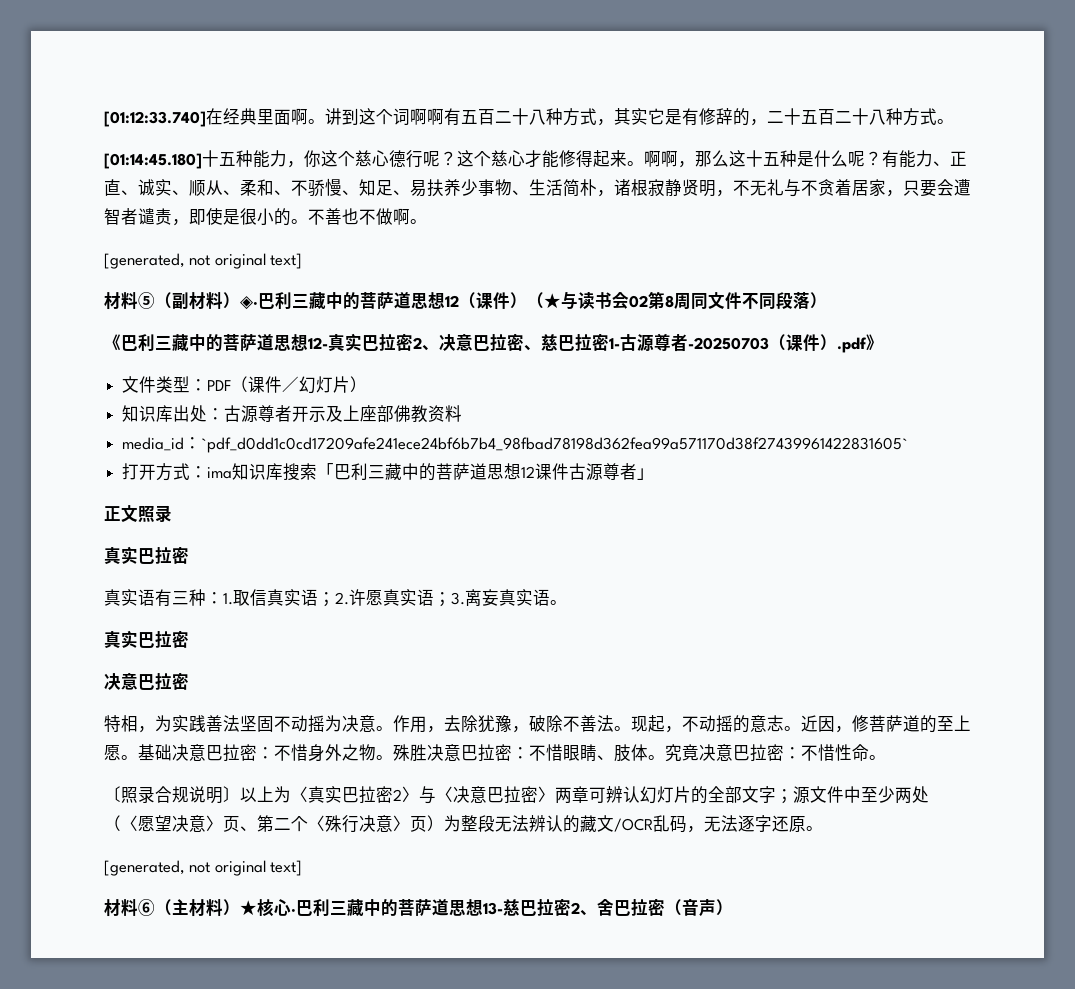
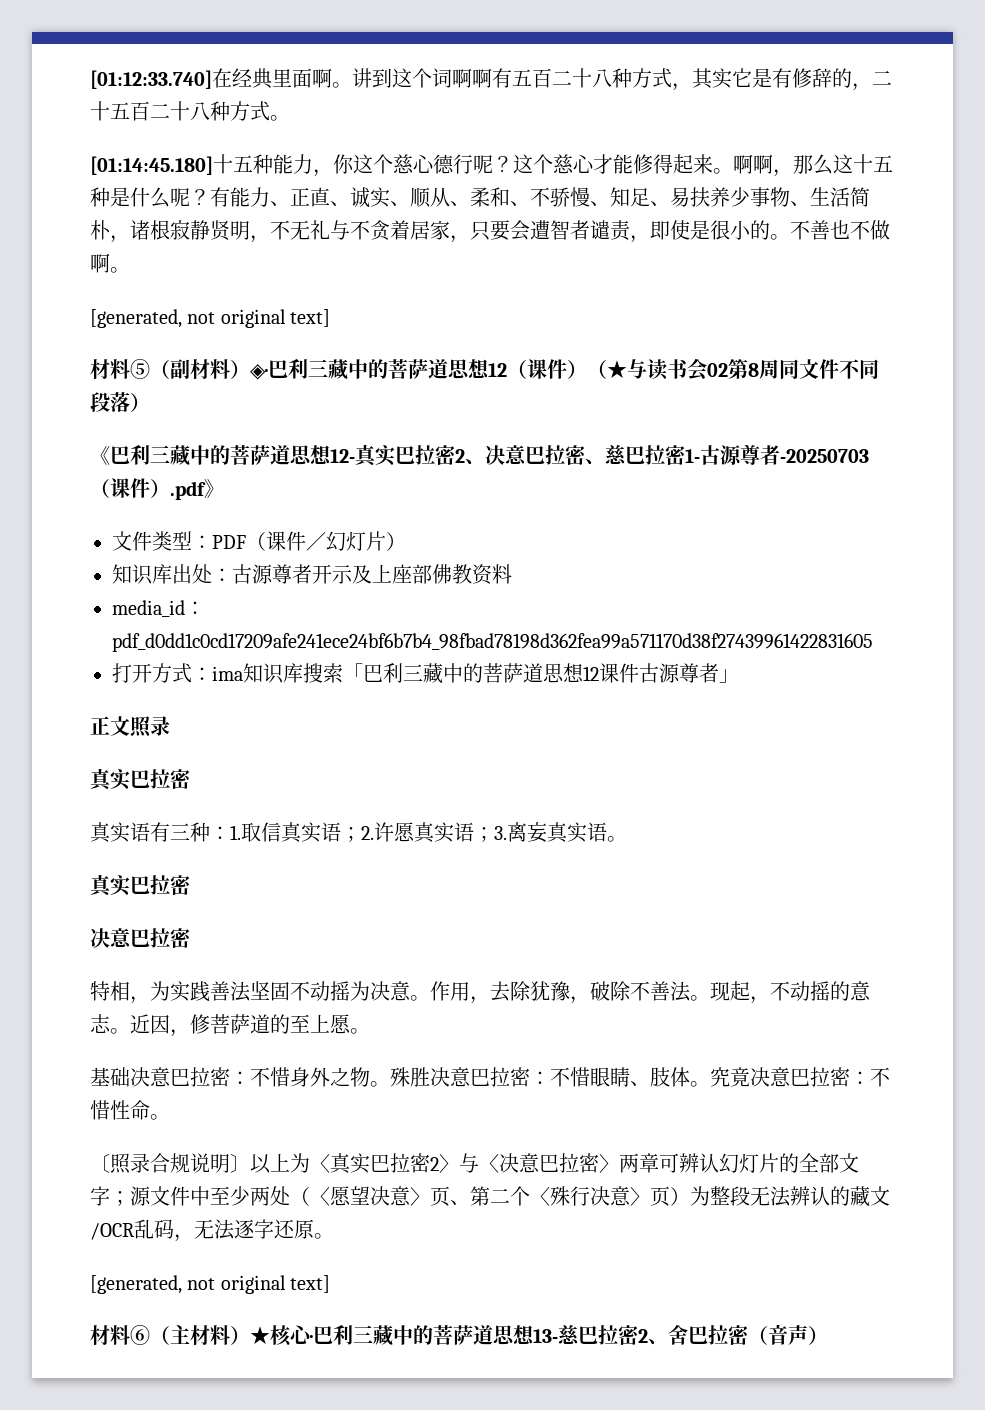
[201,437,909,453] `pdf_d0dd1c0cd17209afe241ece24bf6b7b4_98fbad78198d362fea99a571170d38f27439961422831605` -> [112,633,873,652] pdf_d0dd1c0cd17209afe241ece24bf6b7b4_98fbad78198d362fea99a571170d38f27439961422831605
(138, 757) none -> (370, 1031) //

